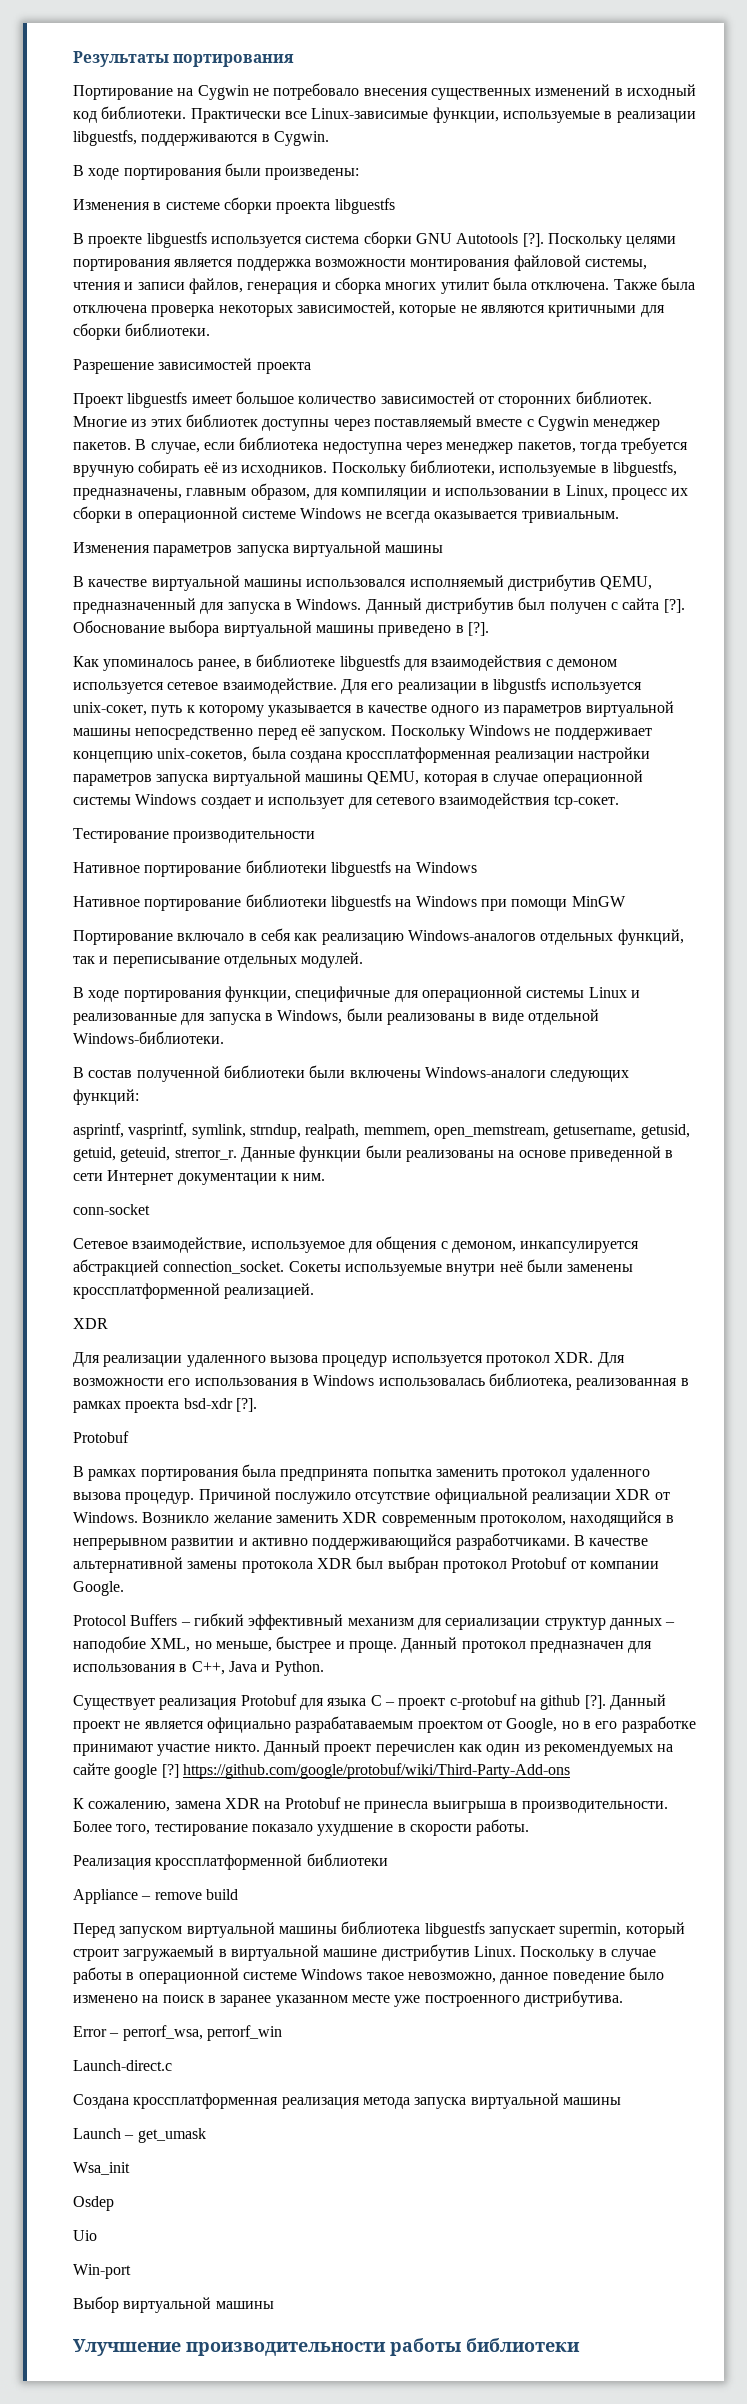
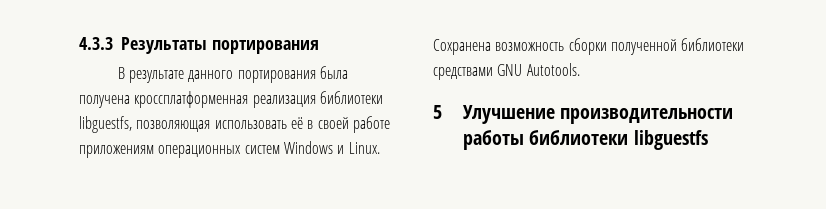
(73, 59) none -> [79,37,113,50] 4.3.3
[73,83,696,100] [73,106,696,123] [73,130,329,146] [73,163,360,180] [73,197,395,214] [73,231,677,248] [73,255,647,271] [73,277,695,294] [73,301,665,317] [73,323,211,340] [73,358,311,374] [73,391,652,408] [73,414,661,431] [73,437,689,454] [73,460,677,477] [73,483,689,500] [73,506,619,523] [73,541,444,557] [73,574,653,591] [73,597,685,614] [73,620,489,637] [73,654,617,671] [73,678,642,694] [73,701,675,717] [73,725,652,740] [73,746,650,763] [73,770,643,786] [73,793,619,809] [73,828,316,843] [73,860,477,877] [73,894,626,911] [73,928,684,945] [73,952,364,968] [73,986,640,1002] [73,1008,599,1025] [73,1031,224,1044] [73,1065,630,1082] [73,1089,139,1105] [73,1123,690,1139] [73,1145,674,1162] [73,1170,326,1185] [73,1204,150,1215] [73,1236,640,1253] [73,1259,634,1276] [73,1283,315,1299] [73,1318,108,1329] [73,1352,625,1367] [73,1373,689,1390] [73,1398,257,1413] [73,1431,129,1443] [73,1464,650,1481] [73,1488,670,1504] [73,1511,674,1527] [73,1533,649,1550] [73,1556,659,1573] [73,1581,124,1596] [73,1613,676,1630] [73,1636,653,1653] [73,1661,324,1676] [73,1694,666,1710] [73,1716,696,1733] [73,1740,674,1756] [73,1763,570,1779] [73,1797,669,1813] [73,1819,530,1836] [73,1853,388,1870] [73,1889,238,1904] [73,1921,685,1938] [73,1944,656,1961] [73,1967,664,1984] [73,1990,623,2007] [73,2025,282,2041] [73,2060,172,2071] [73,2093,621,2109] [73,2128,206,2143] [73,2162,130,2175] [73,2196,114,2211] [73,2230,97,2241] [73,2264,131,2279] [73,2296,274,2313] Портирование на Cygwin не потребовало внесения существенных изменений в исходный код библиотеки. Практически все Linux-зависимые функции, используемые в реализации libguestfs, поддерживаются в Cygwin. // В ходе портирования были произведены: // Изменения в системе сборки проекта libguestfs // В проекте libguestfs используется система сборки GNU Autotools [?]. Поскольку целями портирования является поддержка возможности монтирования файловой системы, чтения и записи файлов, генерация и сборка многих утилит была отключена. Также была отключена проверка некоторых зависимостей, которые не являются критичными для сборки библиотеки. // Разрешение зависимостей проекта // Проект libguestfs имеет большое количество зависимостей от сторонних библиотек. Многие из этих библиотек доступны через поставляемый вместе с Cygwin менеджер пакетов. В случае, если библиотека недоступна через менеджер пакетов, тогда требуется вручную собирать её из исходников. Поскольку библиотеки, используемые в libguestfs, предназначены, главным образом, для компиляции и использовании в Linux, процесс их сборки в операционной системе Windows не всегда оказывается тривиальным. // Изменения параметров запуска виртуальной машины // В качестве виртуальной машины использовался исполняемый дистрибутив QEMU, предназначенный для запуска в Windows. Данный дистрибутив был получен с сайта [?]. Обоснование выбора виртуальной машины приведено в [?]. // Как упоминалось ранее, в библиотеке libguestfs для взаимодействия с демоном используется сетевое взаимодействие. Для его реализации в libgustfs используется unix-сокет, путь к которому указывается в качестве одного из параметров виртуальной машины непосредственно перед её запуском. Поскольку Windows не поддерживает концепцию unix-сокетов, была создана кроссплатформенная реализации настройки параметров запуска виртуальной машины QEMU, которая в случае операционной системы Windows создает и использует для сетевого взаимодействия tcp-сокет. // Тестирование производительности // Нативное портирование библиотеки libguestfs на Windows // Нативное портирование библиотеки libguestfs на Windows при помощи MinGW // Портирование включало в себя как реализацию Windows-аналогов отдельных функций, так и переписывание отдельных модулей. // В ходе портирования функции, специфичные для операционной системы Linux и реализованные для запуска в Windows, были реализованы в виде отдельной Windows-библиотеки. // В состав полученной библиотеки были включены Windows-аналоги следующих функций: // asprintf, vasprintf, symlink, strndup, realpath, memmem, open_memstream, getusername, getusid, getuid, geteuid, strerror_r. Данные функции были реализованы на основе приведенной в сети Интернет документации к ним. // сonn-socket // Сетевое взаимодействие, используемое для общения с демоном, инкапсулируется абстракцией connection_socket. Сокеты используемые внутри неё были заменены кроссплатформенной реализацией. // XDR // Для реализации удаленного вызова процедур используется протокол XDR. Для возможности его использования в Windows использовалась библиотека, реализованная в рамках проекта bsd-xdr [?]. // Protobuf // В рамках портирования была предпринята попытка заменить протокол удаленного вызова процедур. Причиной послужило отсутствие официальной реализации XDR от Windows. Возникло желание заменить XDR современным протоколом, находящийся в непрерывном развитии и активно поддерживающийся разработчиками. В качестве альтернативной замены протокола XDR был выбран протокол Protobuf от компании Google. // Protocol Buffers – гибкий эффективный механизм для сериализации структур данных – наподобие XML, но меньше, быстрее и проще. Данный протокол предназначен для использования в C++, Java и Python. // Существует реализация Protobuf для языка C – проект c-protobuf на github [?]. Данный проект не является официально разрабатаваемым проектом от Google, но в его разработке принимают участие никто. Данный проект перечислен как один из рекомендуемых на сайте google [?] https://github.com/google/protobuf/wiki/Third-Party-Add-ons // К сожалению, замена XDR на Protobuf не принесла выигрыша в производительности. Более того, тестирование показало ухудшение в скорости работы. // Реализация кроссплатформенной библиотеки // Appliance – remove build // Перед запуском виртуальной машины библиотека libguestfs запускает supermin, который строит загружаемый в виртуальной машине дистрибутив Linux. Поскольку в случае работы в операционной системе Windows такое невозможно, данное поведение было изменено на поиск в заранее указанном месте уже построенного дистрибутива. // Error – perrorf_wsa, perrorf_win // Launch-direct.c // Создана кроссплатформенная реализация метода запуска виртуальной машины // Launch – get_umask // Wsa_init // Osdep // Uio // Win-port // Выбор виртуальной машины // -> [117,66,348,83] [79,91,383,108] [79,116,390,133] [79,141,380,158] [433,38,745,55] [433,63,580,80] [433,105,442,119] В результате данного портирования была получена кроссплатформенная реализация библиотеки libguestfs, позволяющая использовать её в своей работе приложениям операционных систем Windows и Linux. Сохранена возможность сборки полученной библиотеки средствами GNU Autotools. // 5
(580, 2345) none -> [633,130,708,150] libguestfs

